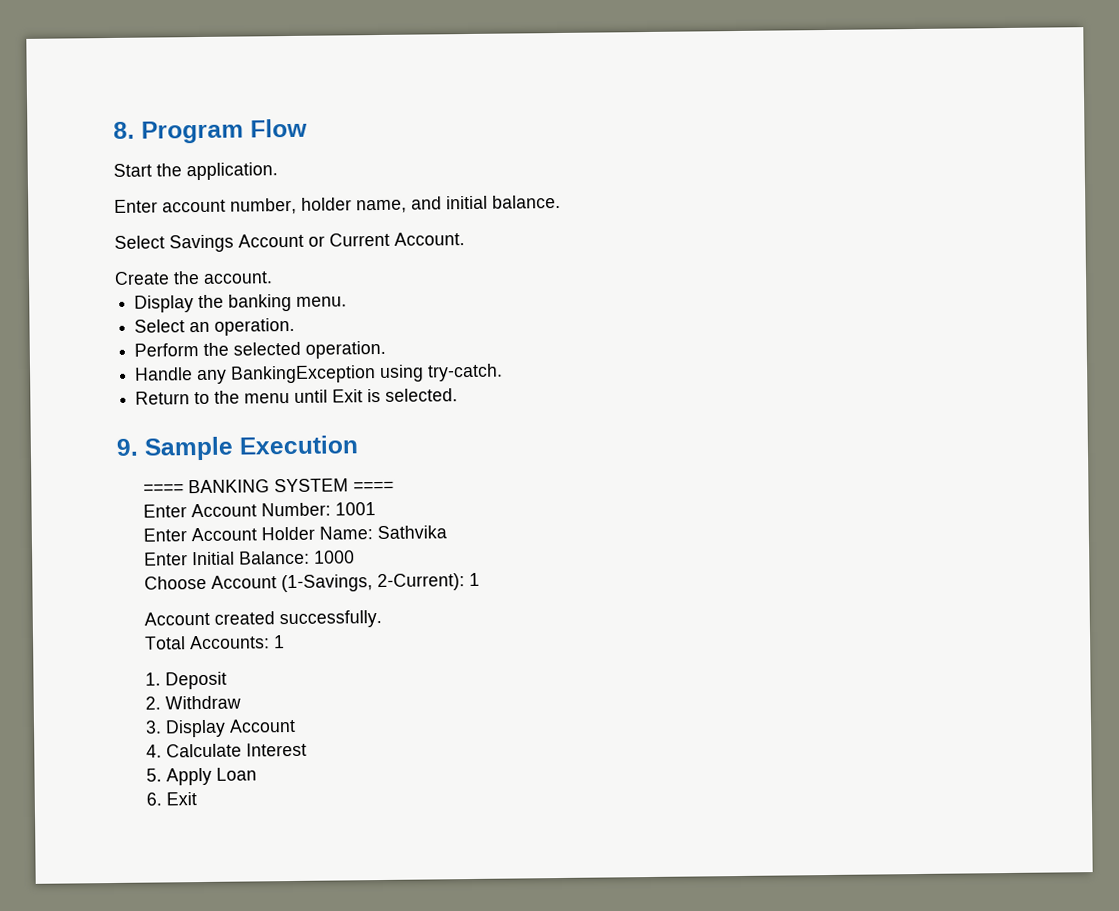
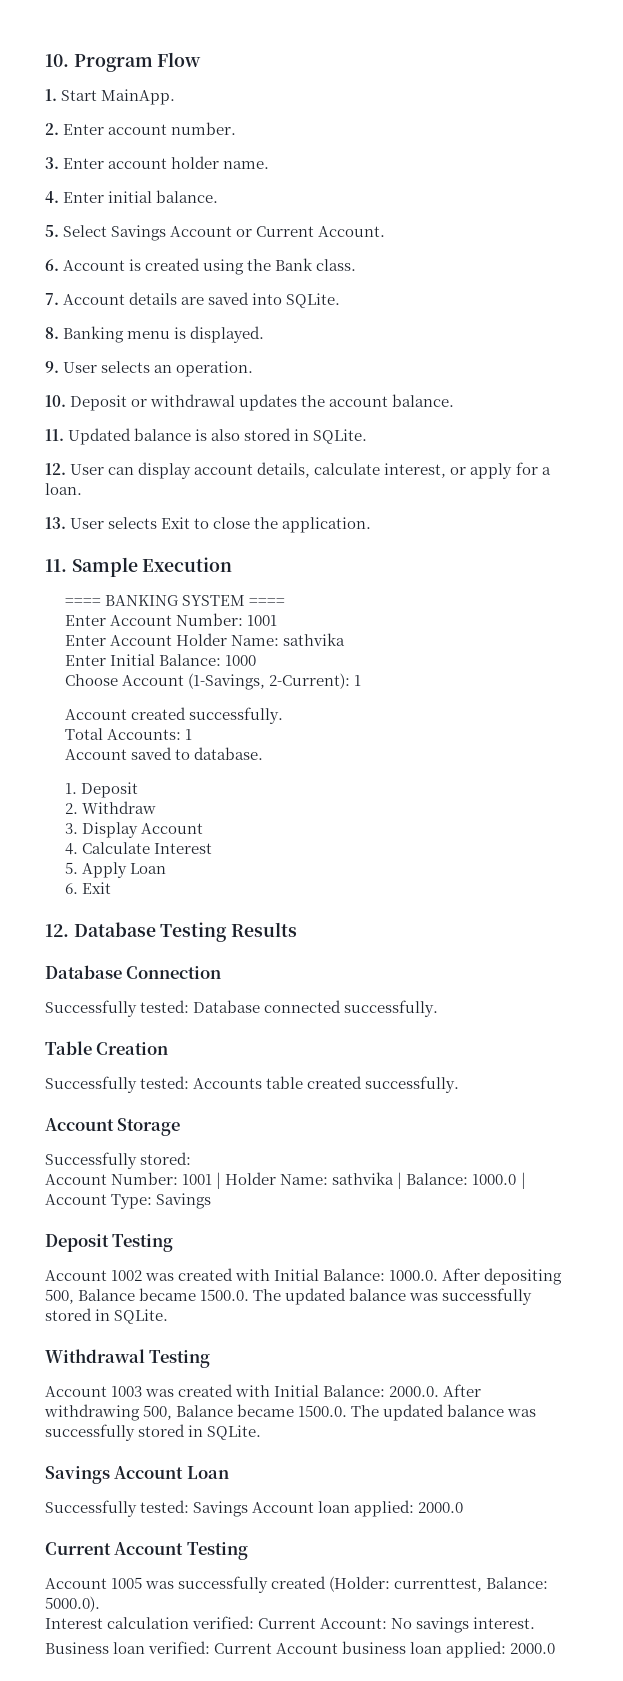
[113,121,135,139] 8. -> [45,54,69,67] 10.
[113,162,278,181] [114,196,442,215] Start the application. // Enter account number, holder name, and -> [45,89,176,105] [45,122,237,135] [45,156,270,169] [45,191,105,203] 1. Start MainApp. // 2. Enter account number. // 3. Enter account holder name. // 4. Enter
(561, 201) none -> [45,225,59,237] 5.
[114,271,273,285] [134,293,348,313] [134,317,296,336] [134,340,387,359] [134,363,504,385] [135,388,459,405] [116,438,138,456] Create the account. // Display the banking menu. // Select an operation. // Perform the selected operation. // Handle any BankingException using try-catch. // Return to the menu until Exit is selected. // 9. -> [45,258,357,275] [45,292,341,308] [45,326,265,343] [45,361,254,377] [45,394,455,411] [45,428,368,445] [45,462,551,479] [45,483,82,495] [45,517,372,533] [45,559,67,572] 6. Account is created using the Bank class. // 7. Account details are saved into SQLite. // 8. Banking menu is displayed. // 9. User selects an operation. // 10. Deposit or withdrawal updates the account balance. // 11. Updated balance is also stored in SQLite. // 12. User can display account details, calculate interest, or apply for a loan. // 13. User selects Exit to close the application. // 11.
[377,525,448,540] Sathvika -> [283,633,346,646] sathvika
(286, 642) none -> [65,747,264,760] // Account saved to database.
(198, 799) none -> [45,922,298,942] [45,965,222,979] [45,1000,439,1017] [45,1041,169,1055] [45,1076,460,1093] [45,1118,181,1136] [45,1152,192,1169] [45,1172,526,1189] [45,1193,212,1209] [45,1234,174,1252] [45,1268,563,1285] [45,1288,533,1305] [45,1308,169,1324] [45,1349,211,1368] [45,1384,482,1397] [44,1404,537,1421] [45,1424,262,1441] [45,1466,229,1484] [45,1500,464,1517] [45,1542,248,1560] [45,1576,549,1593] [45,1596,100,1612] [45,1616,536,1633] [45,1641,556,1658] // 12. Database Testing Results // Database Connection // Successfully tested: Database connected successfully. // Table Creation // Successfully tested: Accounts table created successfully. // Account Storage // Successfully stored: // Account Number: 1001 | Holder Name: sathvika | Balance: 1000.0 | Account Type: Savings // Deposit Testing // Account 1002 was created with Initial Balance: 1000.0. After depositing 500, Balance became 1500.0. The updated balance was successfully stored in SQLite. // Withdrawal Testing // Account 1003 was created with Initial Balance: 2000.0. After withdrawing 500, Balance became 1500.0. The updated balance was successfully stored in SQLite. // Savings Account Loan // Successfully tested: Savings Account loan applied: 2000.0 // Current Account Testing // Account 1005 was successfully created (Holder: currenttest, Balance: 5000.0). // Interest calculation verified: Current Account: No savings interest. // Business loan verified: Current Account business loan applied: 2000.0

